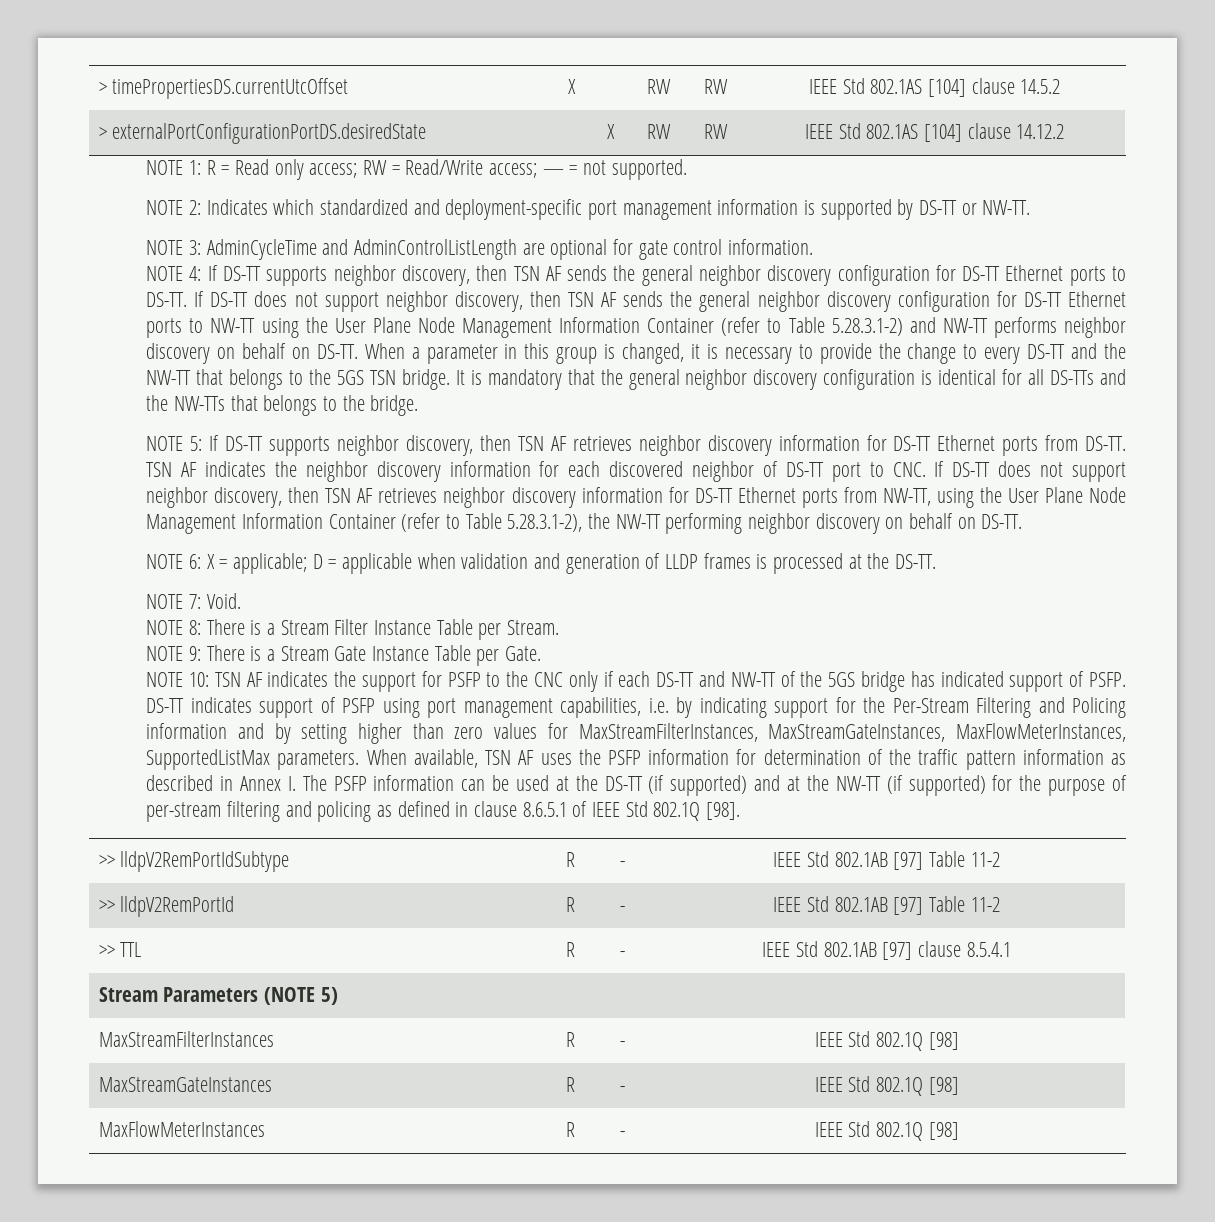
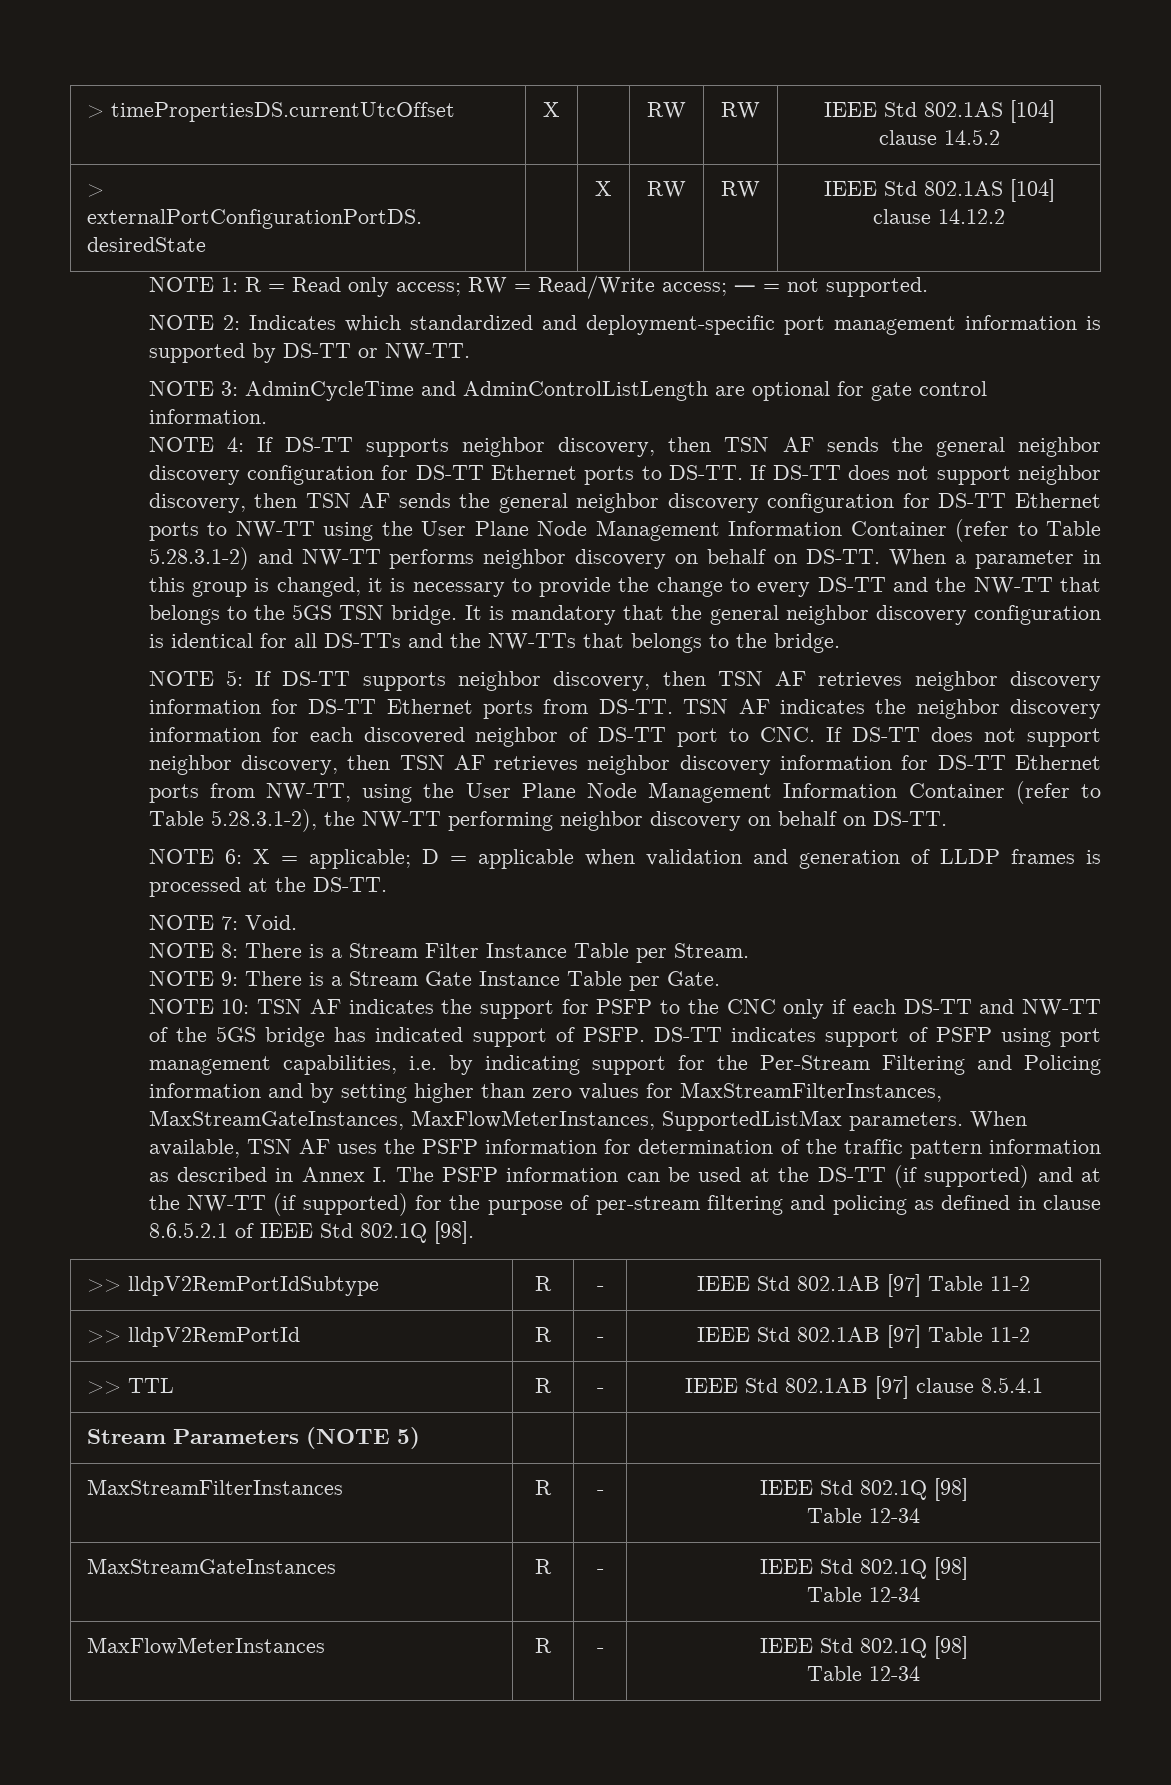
[522,802,567,817] 8.6.5.1 -> [148,1222,228,1238] 8.6.5.2.1
(959, 1041) none -> [807,1508,920,1523] // Table 12-34
(959, 1086) none -> [807,1587,920,1602] // Table 12-34
(959, 1131) none -> [807,1666,920,1681] // Table 12-34

